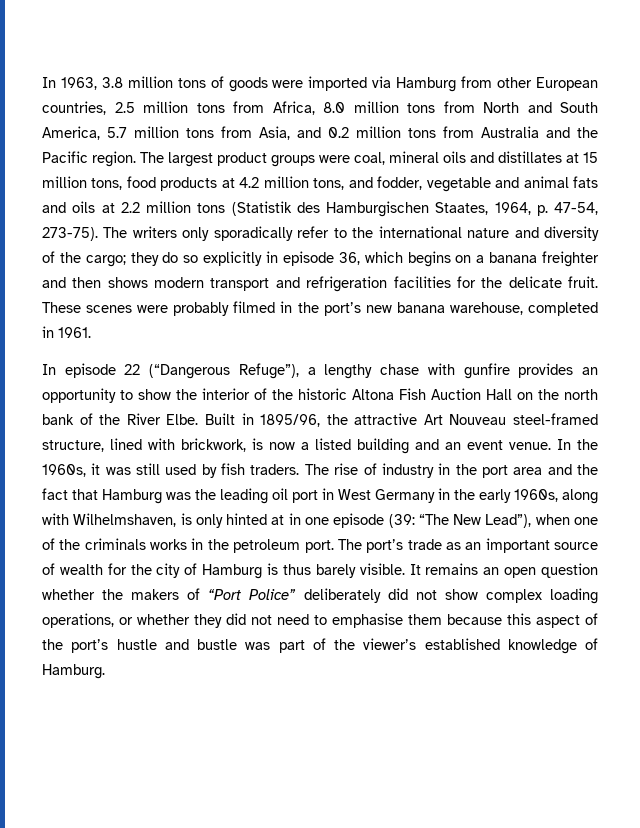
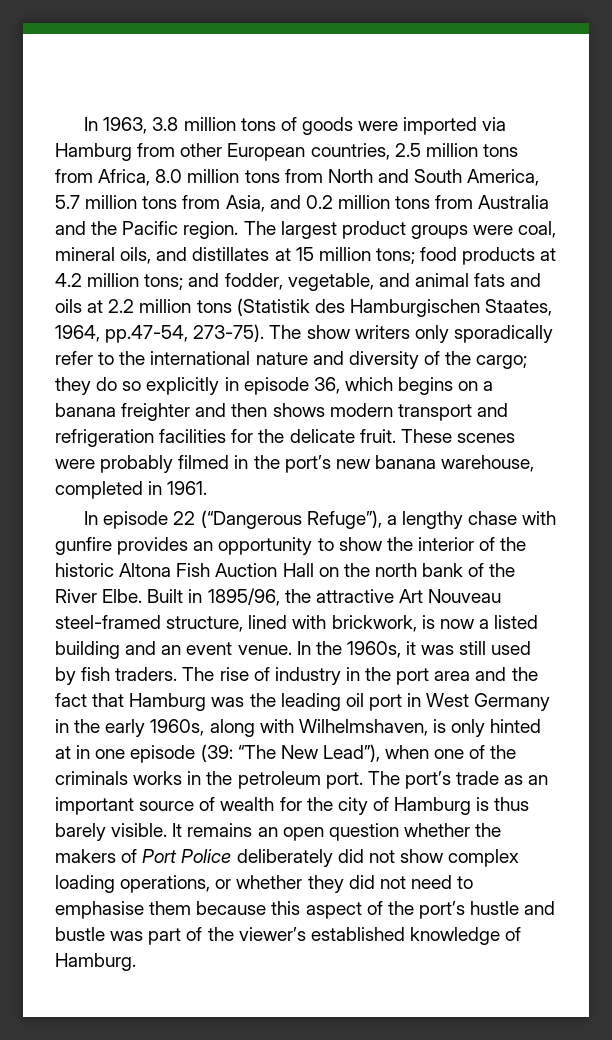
[443,151,466,163] oils -> [120,247,152,264] oils,
[91,178,123,190] tons, -> [375,248,415,264] tons;
[313,178,345,190] tons, -> [144,274,184,290] tons;
[426,177,491,192] vegetable -> [287,273,374,291] vegetable,
[536,202,598,216] p. 47-54, -> [105,325,189,343] pp.47-54,
(128, 232) none -> [306,325,350,339] show
[208,589,297,600] “Port Police” -> [142,849,232,863] Port Police

